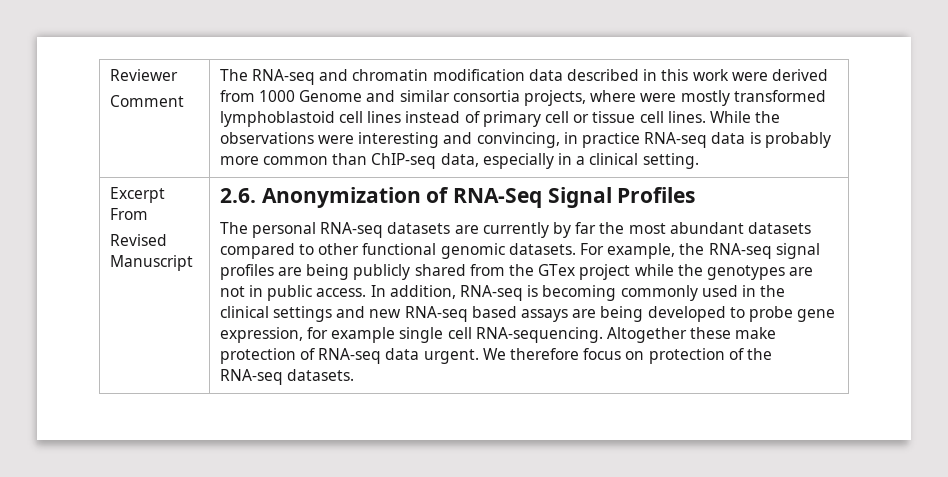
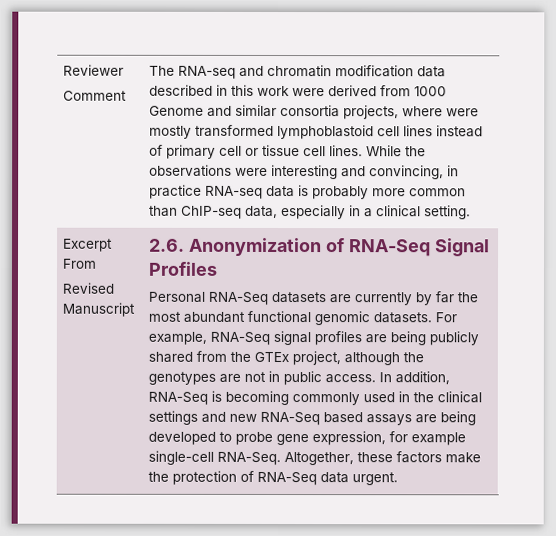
[219,222,384,238] The personal RNA-seq -> [148,291,269,305] Personal RNA-Seq
[747,222,811,234] [219,243,360,259] datasets compared to other -> (246, 317) none
[679,243,772,259] the RNA-seq -> [210,331,271,345] RNA-Seq
[538,264,674,280] GTex project while -> [254,351,401,366] GTEx project, although
[459,285,523,301] RNA-seq -> [148,391,209,405] RNA-Seq
[404,306,468,322] RNA-seq -> [260,411,321,426] RNA-Seq
[399,327,777,343] [219,348,382,364] single cell RNA-sequencing. Altogether these make protection of RNA-seq -> [148,450,482,466] [148,470,318,486] single-cell RNA-Seq. Altogether, these factors make the protection of RNA-Seq
[482,348,772,364] [219,369,355,385] We therefore focus on protection of the RNA-seq datasets. -> (399, 479) none

